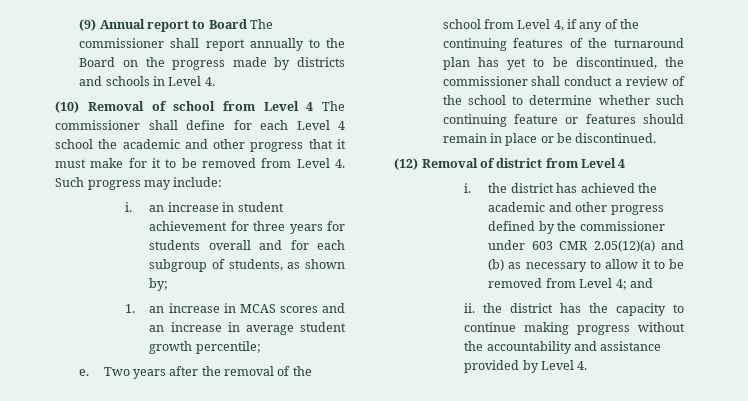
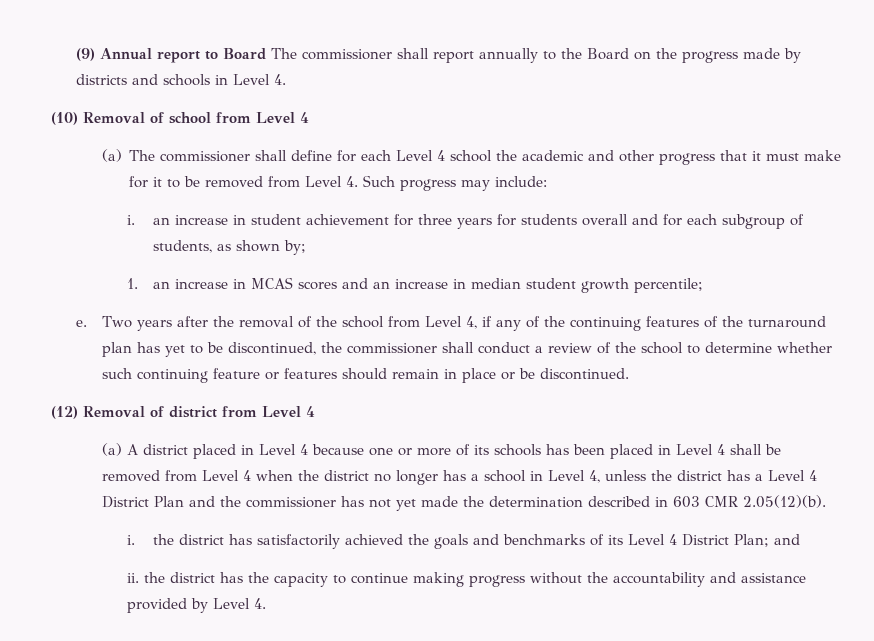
(314, 106) none -> [101,149,122,162] // (a)
[245,325,294,335] average -> [471,278,522,289] median
(626, 163) none -> [101,443,781,459] [101,470,817,485] [101,495,826,511] // (a) A district placed in Level 4 because one or more of its schools has been placed in Level 4 shall be removed from Level 4 when the district no longer has a school in Level 4, unless the district has a Level 4 District Plan and the commissioner has not yet made the determination described in 603 CMR 2.05(12)(b).
(578, 188) none -> [257,534,341,549] satisfactorily
[488,202,664,215] [488,221,665,234] [488,240,684,252] [488,259,684,272] [488,278,627,290] academic and other progress defined by the commissioner under 603 CMR 2.05(12)(a) and (b) as necessary to allow it to be removed from Level 4; -> [434,534,770,549] goals and benchmarks of its Level 4 District Plan;

